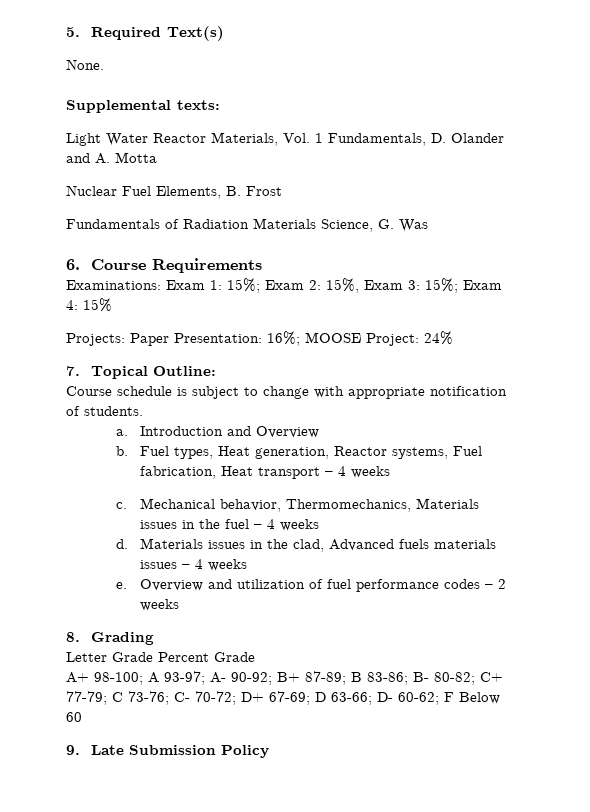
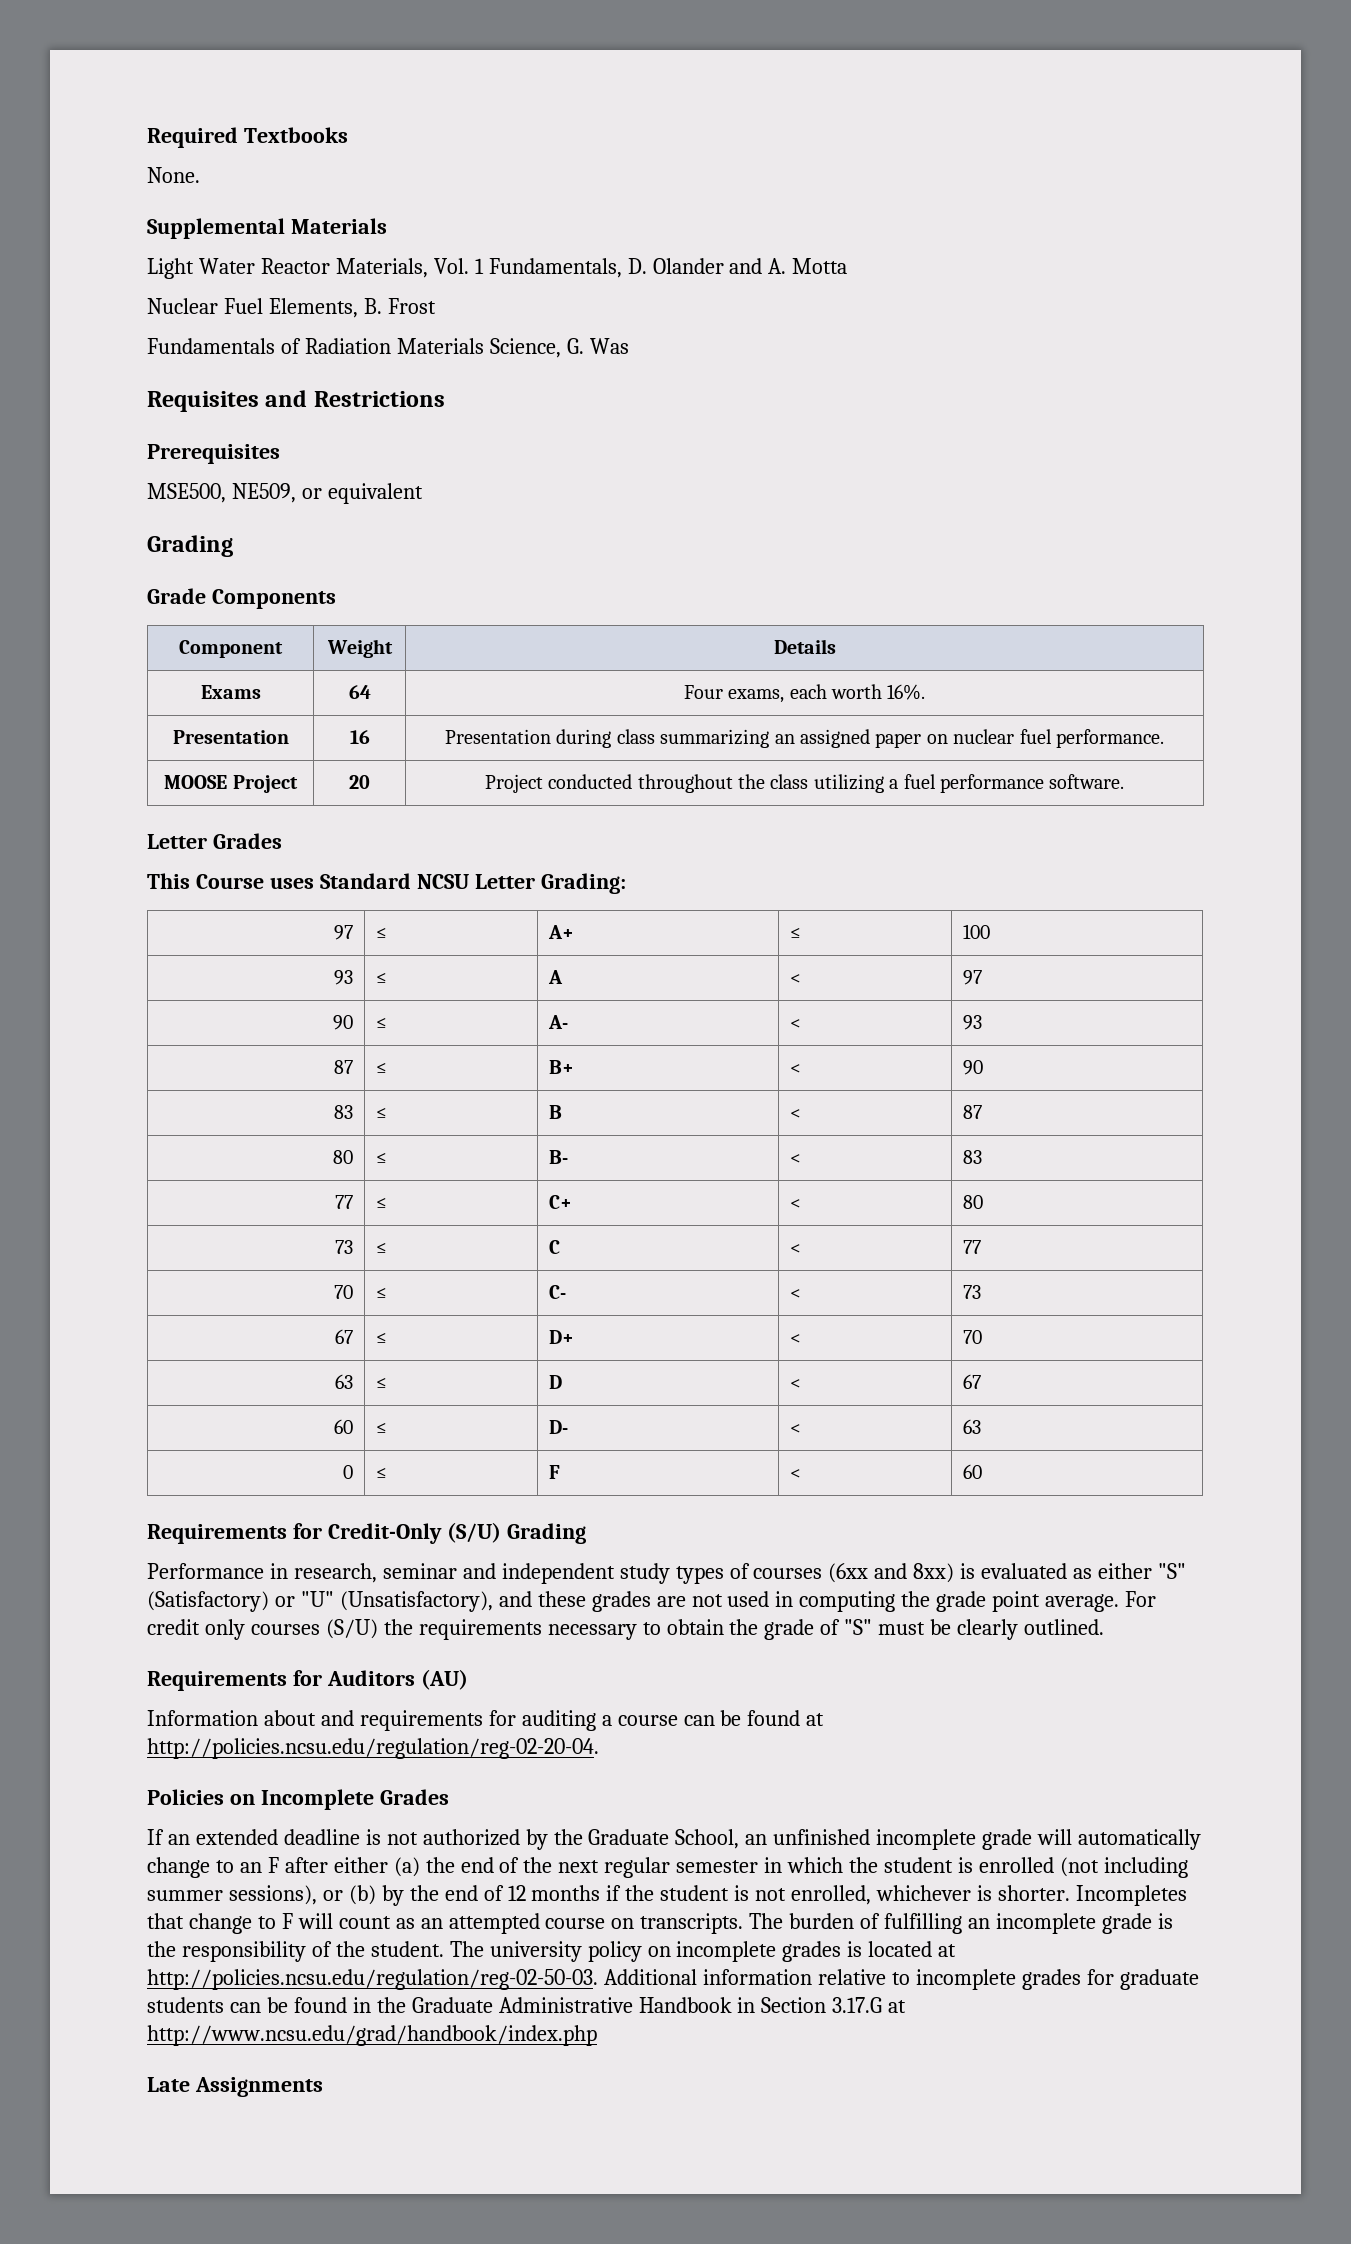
[66,26,224,41] 5. Required Text(s) -> [147,127,348,148] Required Textbooks
[177,100,220,110] texts: -> [290,218,387,234] Materials
[66,258,262,273] [66,278,502,293] [66,298,112,312] [66,331,453,346] [66,366,216,379] [66,386,507,399] [66,406,143,416] [115,426,320,438] [115,446,483,459] [140,466,391,479] [115,498,480,512] [140,519,320,531] [115,538,497,552] [140,559,248,571] [115,579,507,592] [140,599,180,611] [66,632,154,645] [66,652,255,662] [66,671,503,685] [66,691,500,705] [66,712,82,722] [66,745,269,758] 6. Course Requirements // Examinations: Exam 1: 15%; Exam 2: 15%, Exam 3: 15%; Exam 4: 15% // Projects: Paper Presentation: 16%; MOOSE Project: 24% // 7. Topical Outline: // Course schedule is subject to change with appropriate notification of students. // a. Introduction and Overview // b. Fuel types, Heat generation, Reactor systems, Fuel fabrication, Heat transport – 4 weeks // c. Mechanical behavior, Thermomechanics, Materials issues in the fuel – 4 weeks // d. Materials issues in the clad, Advanced fuels materials issues – 4 weeks // e. Overview and utilization of fuel performance codes – 2 weeks // 8. Grading // Letter Grade Percent Grade // A+ 98-100; A 93-97; A- 90-92; B+ 87-89; B 83-86; B- 80-82; C+ 77-79; C 73-76; C- 70-72; D+ 67-69; D 63-66; D- 60-62; F Below 60 // 9. Late Submission Policy -> [147,390,445,412] [147,444,280,464] [147,483,423,504] [147,535,233,557] [147,588,336,609] [179,640,283,658] [326,639,393,658] [773,639,836,654] [200,685,261,699] [348,685,371,699] [683,684,926,703] [172,730,289,744] [349,730,370,744] [445,729,1164,748] [164,775,298,793] [349,775,370,789] [484,774,1125,793] [147,833,282,849] [147,873,626,894] [334,925,354,940] [375,928,387,939] [547,925,574,939] [789,928,801,939] [962,924,990,939] [334,970,354,985] [375,973,387,984] [547,970,563,984] [789,974,801,984] [962,970,982,985] [333,1015,354,1030] [375,1018,387,1029] [547,1015,568,1029] [789,1019,801,1029] [962,1015,982,1030] [334,1060,354,1074] [375,1063,387,1074] [548,1060,574,1074] [789,1064,801,1074] [962,1060,983,1075] [334,1105,354,1119] [375,1108,387,1119] [548,1105,562,1119] [789,1109,801,1119] [962,1105,982,1119] [333,1150,354,1164] [375,1153,387,1164] [548,1150,568,1164] [789,1154,801,1164] [962,1150,982,1164] [335,1195,354,1209] [375,1198,387,1209] [548,1195,572,1209] [789,1199,801,1209] [962,1195,983,1209] [335,1240,354,1254] [375,1243,387,1254] [548,1240,560,1254] [789,1244,801,1254] [962,1240,981,1254] [334,1285,354,1299] [375,1288,387,1299] [548,1285,566,1299] [789,1289,801,1299] [962,1285,981,1299] [335,1329,354,1344] [375,1333,387,1344] [548,1330,574,1344] [789,1334,801,1344] [962,1330,982,1344] [335,1374,354,1389] [375,1378,387,1389] [548,1375,562,1389] [789,1379,801,1389] [962,1374,981,1389] [334,1419,354,1434] [375,1423,387,1434] [548,1420,568,1434] [789,1424,801,1434] [962,1419,981,1434] [343,1465,354,1479] [375,1468,387,1479] [548,1465,560,1479] [789,1469,801,1479] [962,1464,982,1479] [147,1522,586,1544] [147,1563,1186,1584] [147,1591,1157,1612] [147,1619,1105,1640] [147,1669,468,1691] [147,1710,825,1731] [147,1738,599,1759] [147,1789,449,1810] [147,1829,1202,1850] [147,1857,1188,1878] [147,1885,1187,1906] [147,1913,1173,1934] [147,1941,957,1962] [147,1969,1199,1990] [147,1997,907,2013] [147,2025,597,2046] [147,2077,323,2097] Requisites and Restrictions // Prerequisites // MSE500, NE509, or equivalent // Grading // Grade Components // Component | Weight | Details // Exams | 64 | Four exams, each worth 16%. // Presentation | 16 | Presentation during class summarizing an assigned paper on nuclear fuel performance. // MOOSE Project | 20 | Project conducted throughout the class utilizing a fuel performance software. // Letter Grades // This Course uses Standard NCSU Letter Grading: // 97 | ≤ | A+ | ≤ | 100 // 93 | ≤ | A | < | 97 // 90 | ≤ | A- | < | 93 // 87 | ≤ | B+ | < | 90 // 83 | ≤ | B | < | 87 // 80 | ≤ | B- | < | 83 // 77 | ≤ | C+ | < | 80 // 73 | ≤ | C | < | 77 // 70 | ≤ | C- | < | 73 // 67 | ≤ | D+ | < | 70 // 63 | ≤ | D | < | 67 // 60 | ≤ | D- | < | 63 // 0 | ≤ | F | < | 60 // Requirements for Credit-Only (S/U) Grading // Performance in research, seminar and independent study types of courses (6xx and 8xx) is evaluated as either "S" (Satisfactory) or "U" (Unsatisfactory), and these grades are not used in computing the grade point average. For credit only courses (S/U) the requirements necessary to obtain the grade of "S" must be clearly outlined. // Requirements for Auditors (AU) // Information about and requirements for auditing a course can be found at http://policies.ncsu.edu/regulation/reg-02-20-04. // Policies on Incomplete Grades // If an extended deadline is not authorized by the Graduate School, an unfinished incomplete grade will automatically change to an F after either (a) the end of the next regular semester in which the student is enrolled (not including summer sessions), or (b) by the end of 12 months if the student is not enrolled, whichever is shorter. Incompletes that change to F will count as an attempted course on transcripts. The burden of fulfilling an incomplete grade is the responsibility of the student. The university policy on incomplete grades is located at http://policies.ncsu.edu/regulation/reg-02-50-03. Additional information relative to incomplete grades for graduate students can be found in the Graduate Administrative Handbook in Section 3.17.G at http://www.ncsu.edu/grad/handbook/index.php // Late Assignments

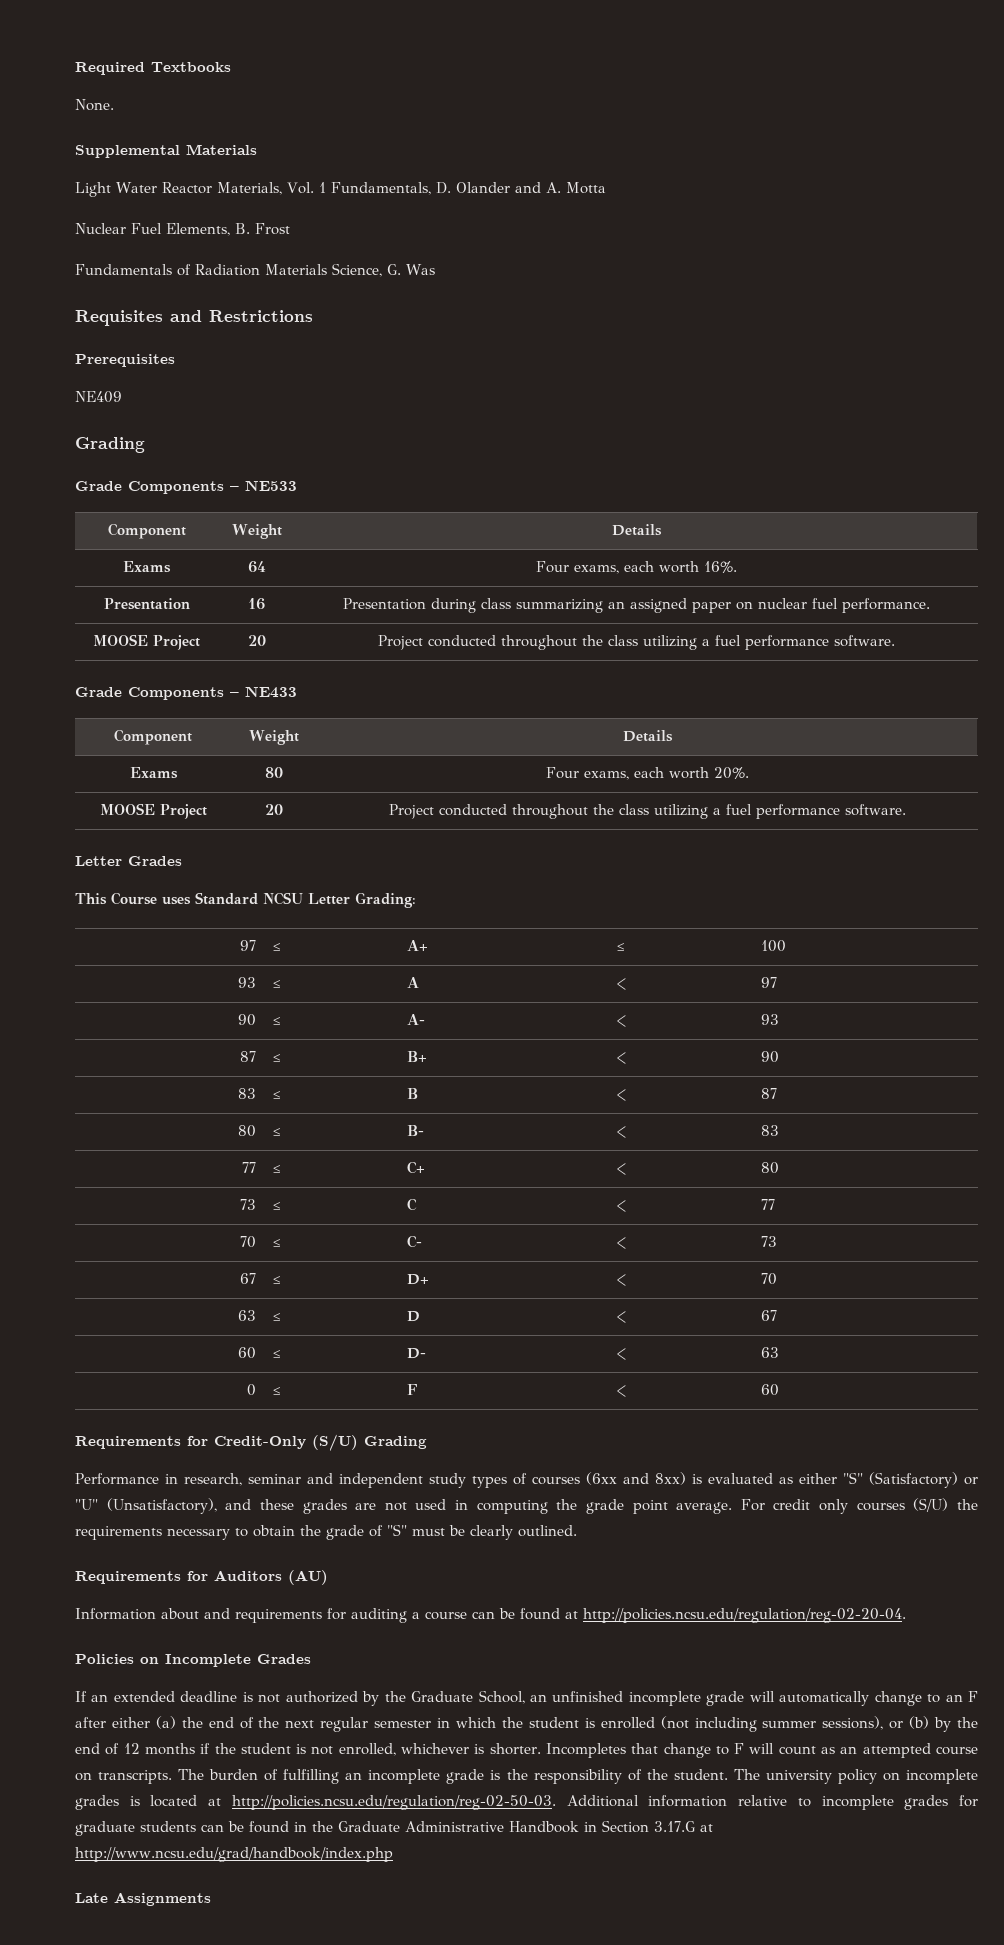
[147,483,423,504] MSE500, NE509, or equivalent -> [75,391,122,403] NE409
(336, 599) none -> [230,480,297,491] – NE533
(1125, 781) none -> [75,686,297,700] [114,729,192,745] [248,730,299,745] [622,730,673,742] [129,767,178,779] [264,767,283,778] [545,767,749,780] [99,803,207,819] [264,804,283,815] [388,804,906,819] // Grade Components – NE433 // Component | Weight | Details // Exams | 80 | Four exams, each worth 20%. // MOOSE Project | 20 | Project conducted throughout the class utilizing a fuel performance software.

